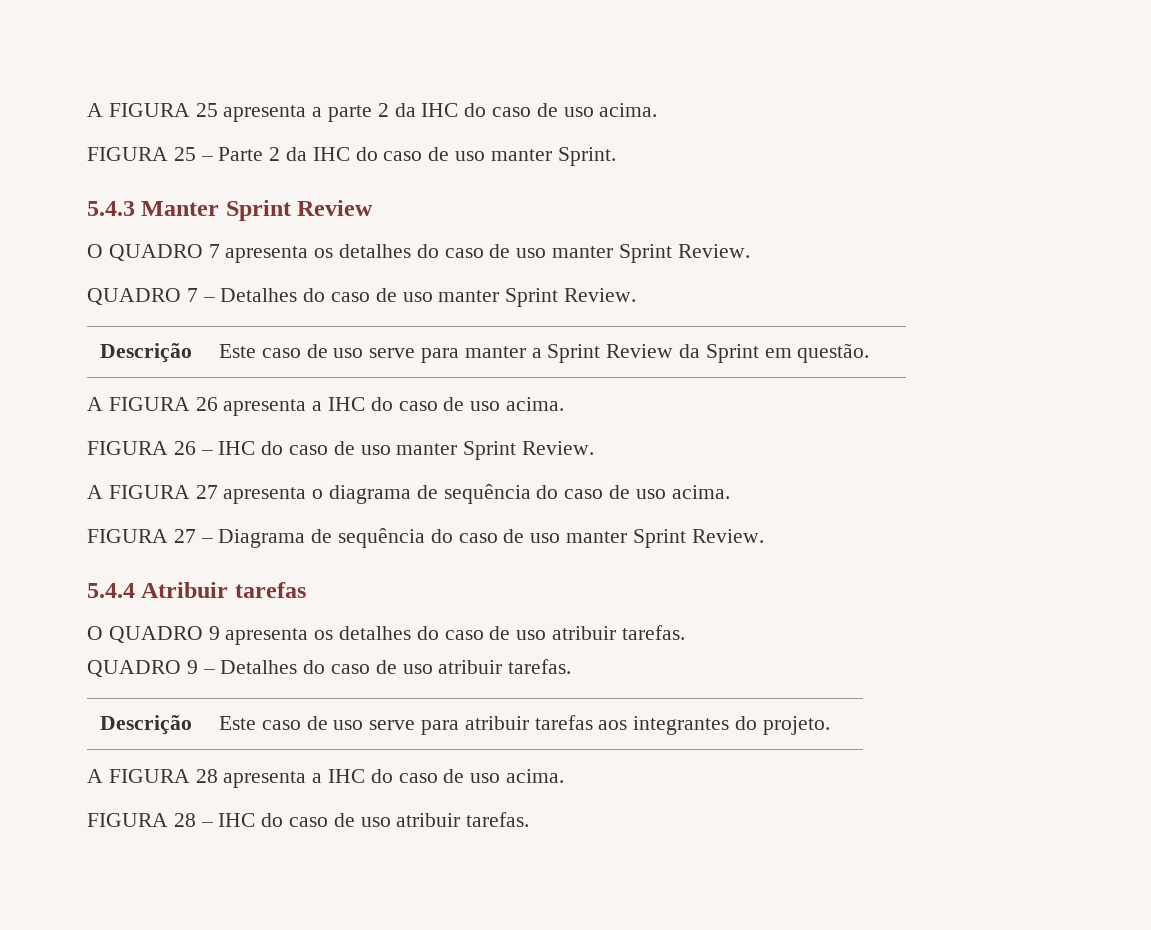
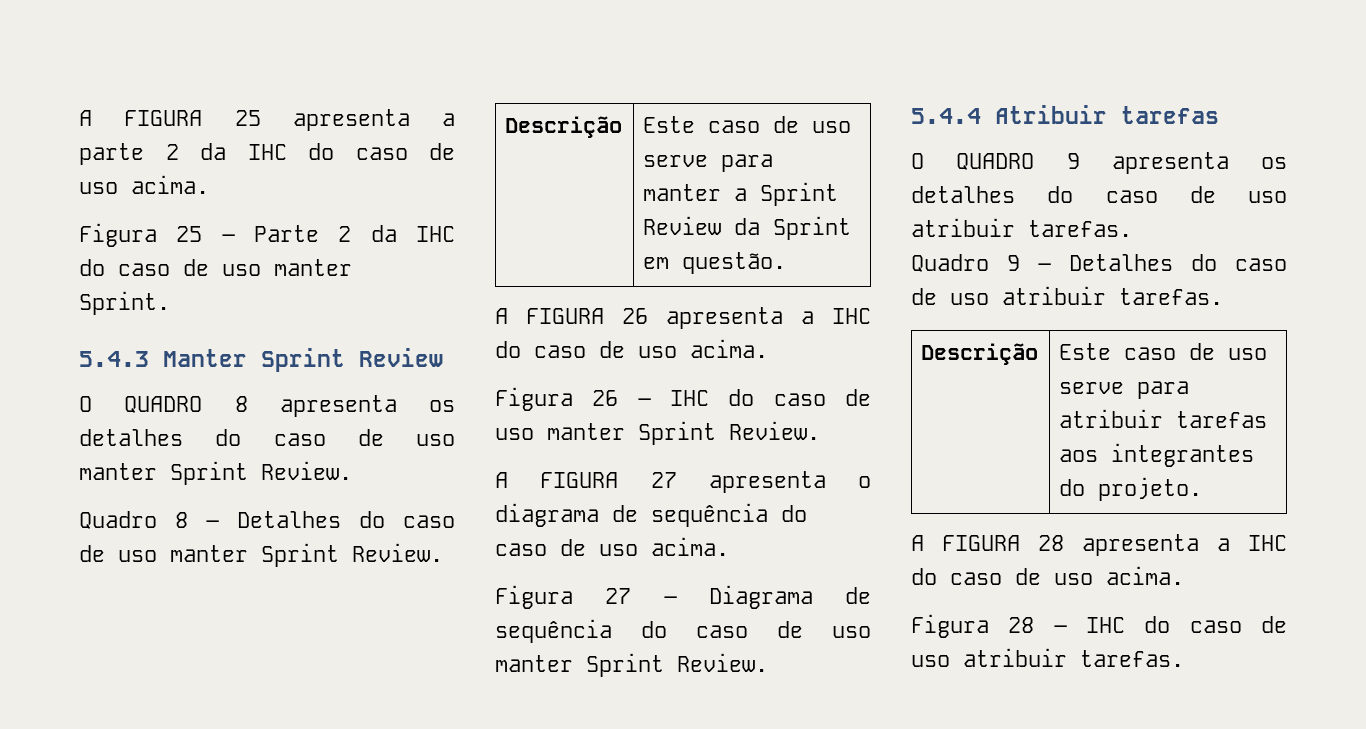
[87,147,168,161] FIGURA -> [79,223,157,247] Figura
[208,244,220,258] 7 -> [234,396,248,412] 8
[87,288,198,305] QUADRO 7 -> [79,511,188,529] Quadro 8
[87,441,168,455] FIGURA -> [495,387,573,411] Figura
[87,529,168,543] FIGURA -> [495,585,573,609] Figura
[87,660,181,677] QUADRO -> [911,254,989,272] Quadro
[87,813,168,827] FIGURA -> [911,614,989,638] Figura

